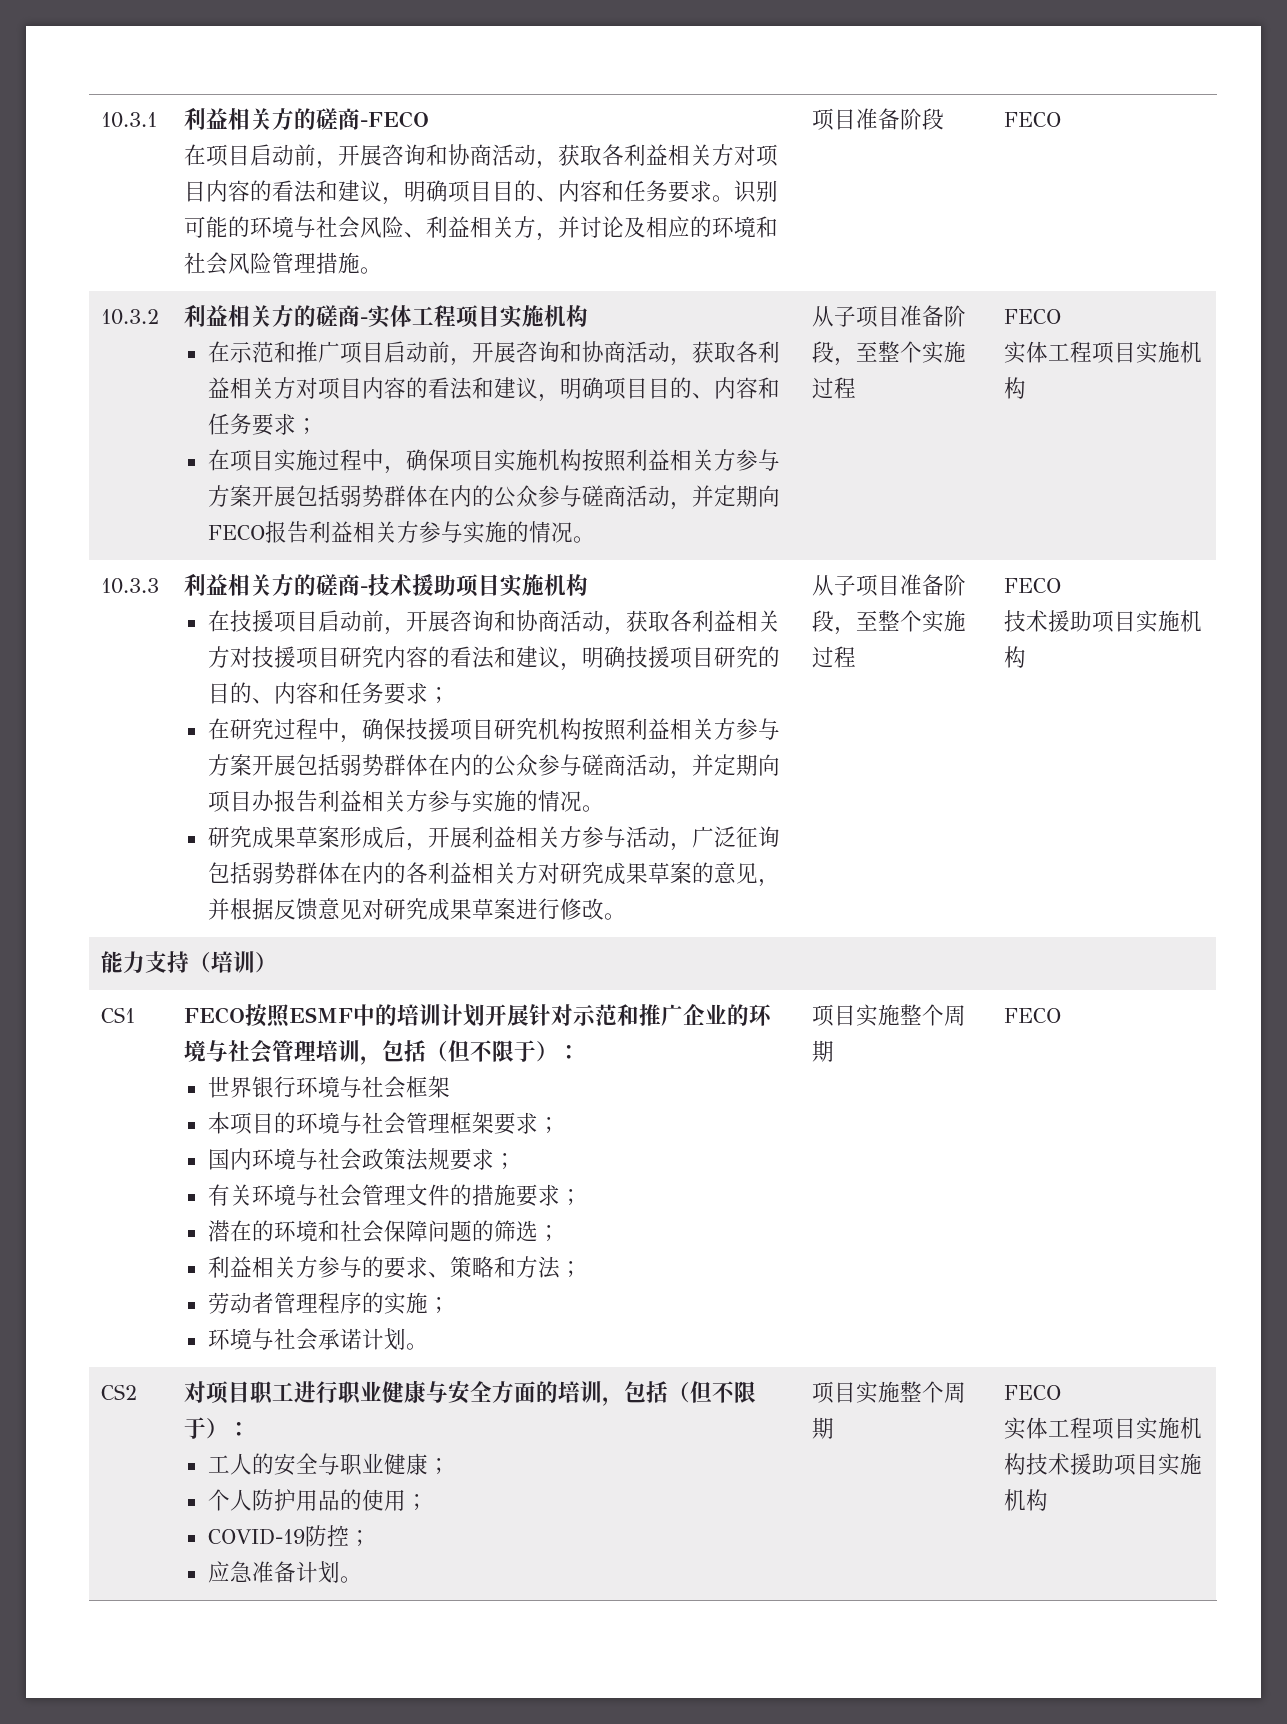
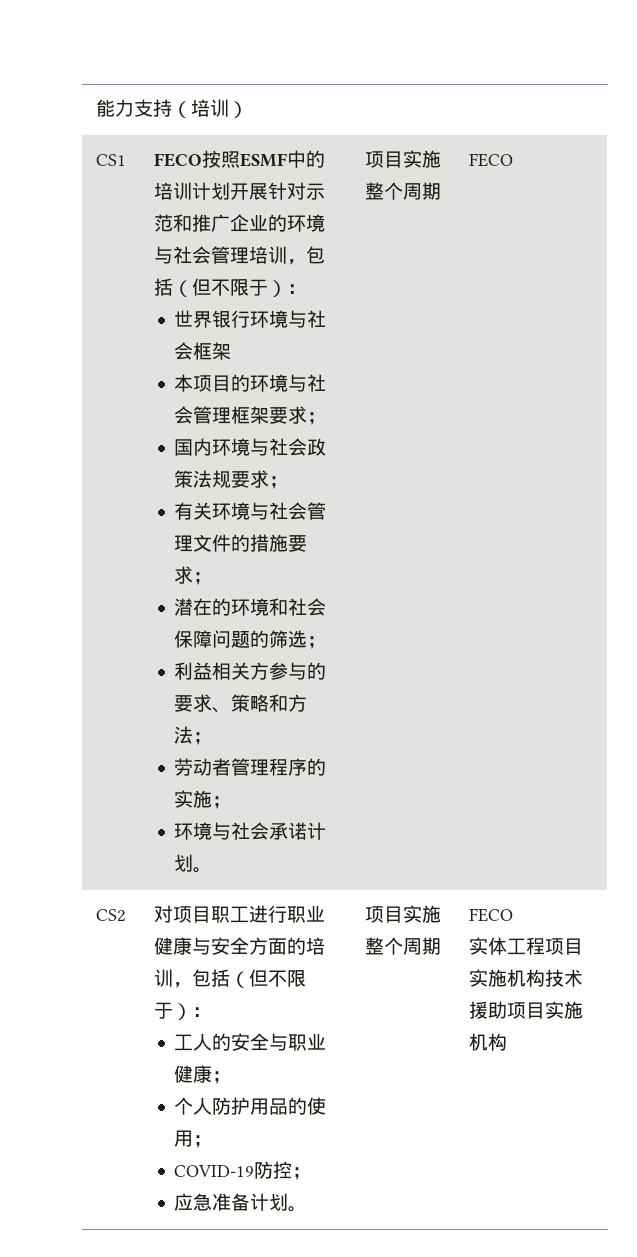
[101,112,158,128] [184,107,430,130] [184,144,779,169] [184,180,779,205] [184,216,779,241] [184,252,383,275] [812,108,945,131] [1004,112,1062,127] [101,309,160,325] [184,304,589,328] [207,341,780,366] [207,377,780,402] [207,413,318,436] [207,449,780,474] [207,485,780,510] [207,521,595,544] [812,305,967,328] [812,341,967,366] [812,377,857,399] [1004,309,1062,324] [1004,341,1203,364] [1004,377,1027,399] [101,578,160,594] [184,573,589,597] [207,610,780,635] [207,646,780,671] [207,682,450,705] [207,718,780,743] [207,754,780,779] [207,790,604,813] [207,826,780,851] [207,862,780,887] [207,898,626,921] [812,574,967,597] [812,610,967,635] [812,646,857,668] [1004,578,1062,593] [1004,610,1203,633] [1004,646,1027,668] 10.3.1 | 利益相关方的磋商-FECO // 在项目启动前，开展咨询和协商活动，获取各利益相关方对项目内容的看法和建议，明确项目目的、内容和任务要求。识别可能的环境与社会风险、利益相关方，并讨论及相应的环境和社会风险管理措施。 | 项目准备阶段 | FECO // 10.3.2 | 利益相关方的磋商-实体工程项目实施机构 // 在示范和推广项目启动前，开展咨询和协商活动，获取各利益相关方对项目内容的看法和建议，明确项目目的、内容和任务要求； // 在项目实施过程中，确保项目实施机构按照利益相关方参与方案开展包括弱势群体在内的公众参与磋商活动，并定期向FECO报告利益相关方参与实施的情况。 | 从子项目准备阶段，至整个实施过程 | FECO // 实体工程项目实施机构 // 10.3.3 | 利益相关方的磋商-技术援助项目实施机构 // 在技援项目启动前，开展咨询和协商活动，获取各利益相关方对技援项目研究内容的看法和建议，明确技援项目研究的目的、内容和任务要求； // 在研究过程中，确保技援项目研究机构按照利益相关方参与方案开展包括弱势群体在内的公众参与磋商活动，并定期向项目办报告利益相关方参与实施的情况。 // 研究成果草案形成后，开展利益相关方参与活动，广泛征询包括弱势群体在内的各利益相关方对研究成果草案的意见，并根据反馈意见对研究成果草案进行修改。 | 从子项目准备阶段，至整个实施过程 | FECO // 技术援助项目实施机构 // -> (95, 108) none

